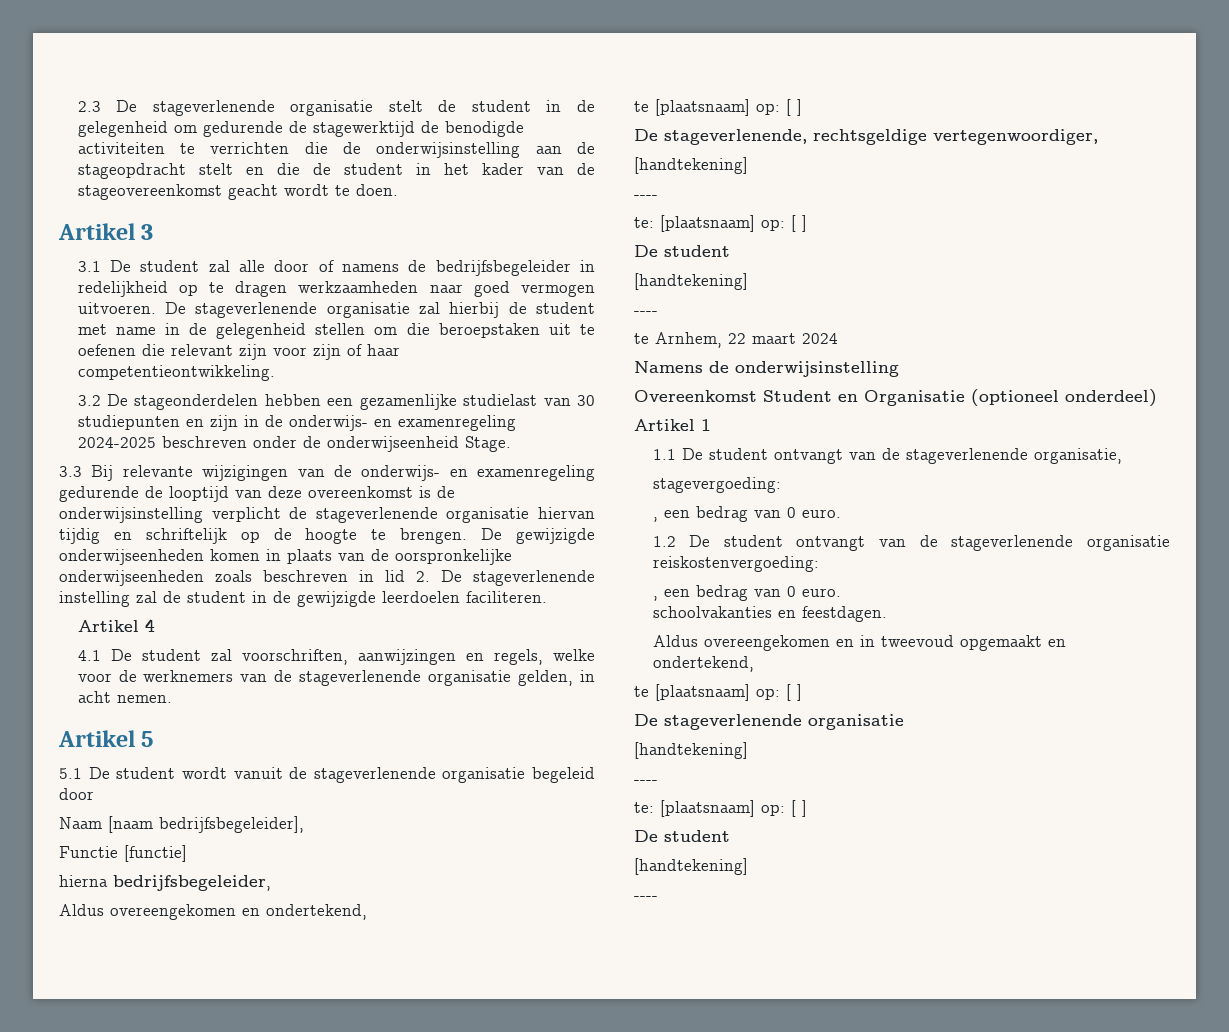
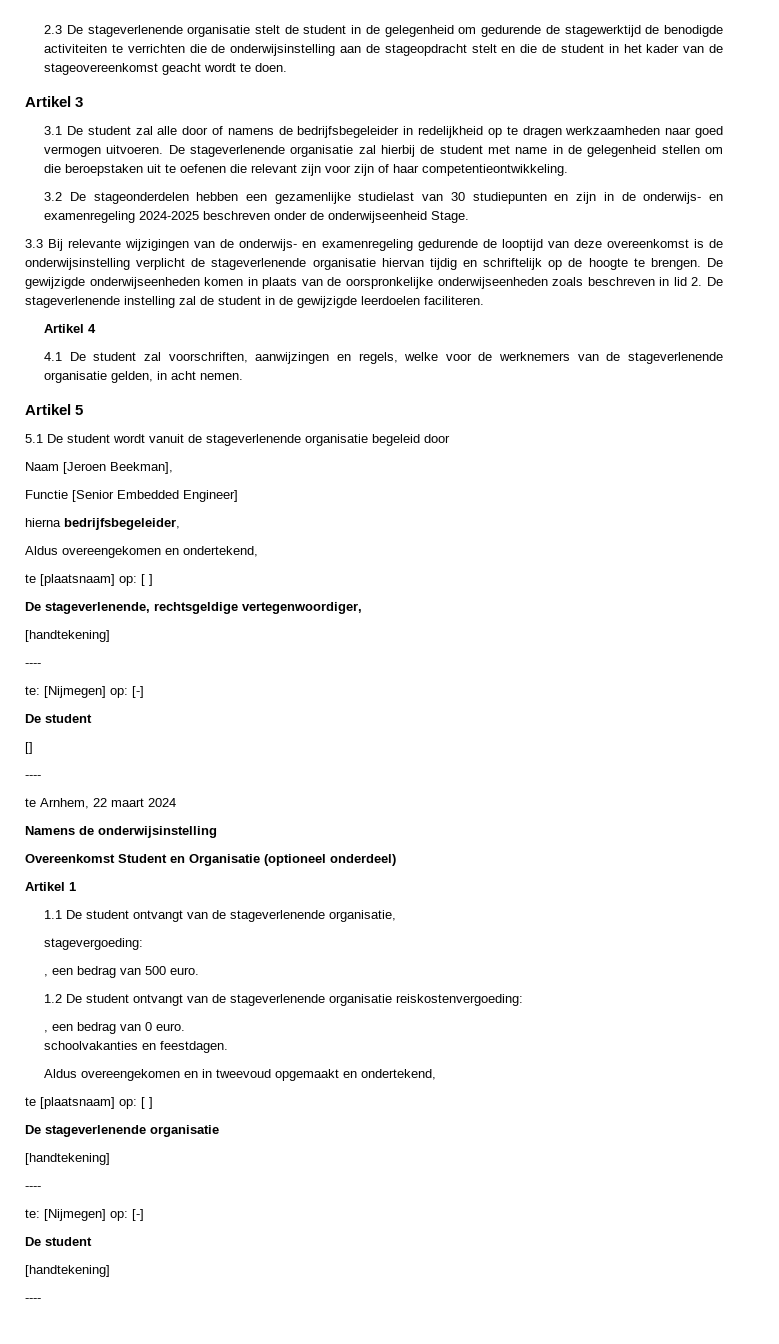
[108,816,304,833] [naam bedrijfsbegeleider], -> [63,462,173,474] [Jeroen Beekman],
[124,845,187,862] [functie] -> [72,490,238,502] [Senior Embedded Engineer]
[660,215,807,232] [634,245,730,257] [634,273,748,290] [plaatsnaam] op: [ ] // De student // [handtekening] -> [44,686,144,698] [25,714,92,723] [25,742,33,754] [Nijmegen] op: [-] // De student // []
[786,507,796,518] 0 -> [145,966,167,975] 500
[660,800,807,817] [plaatsnaam] op: [ ] -> [44,1209,144,1221] [Nijmegen] op: [-]

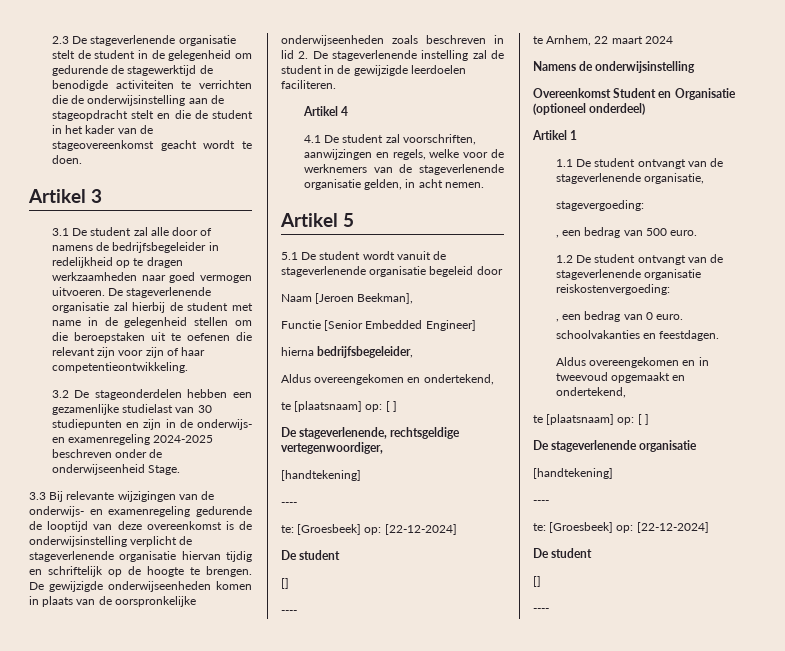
[44,686,144,698] [Nijmegen] op: [-] -> [297,524,457,535] [Groesbeek] op: [22-12-2024]
[44,1209,144,1221] [25,1237,92,1246] [25,1265,110,1277] [Nijmegen] op: [-] // De student // [handtekening] -> [549,522,709,533] [533,548,593,558] [533,576,541,587] [Groesbeek] op: [22-12-2024] // De student // []

